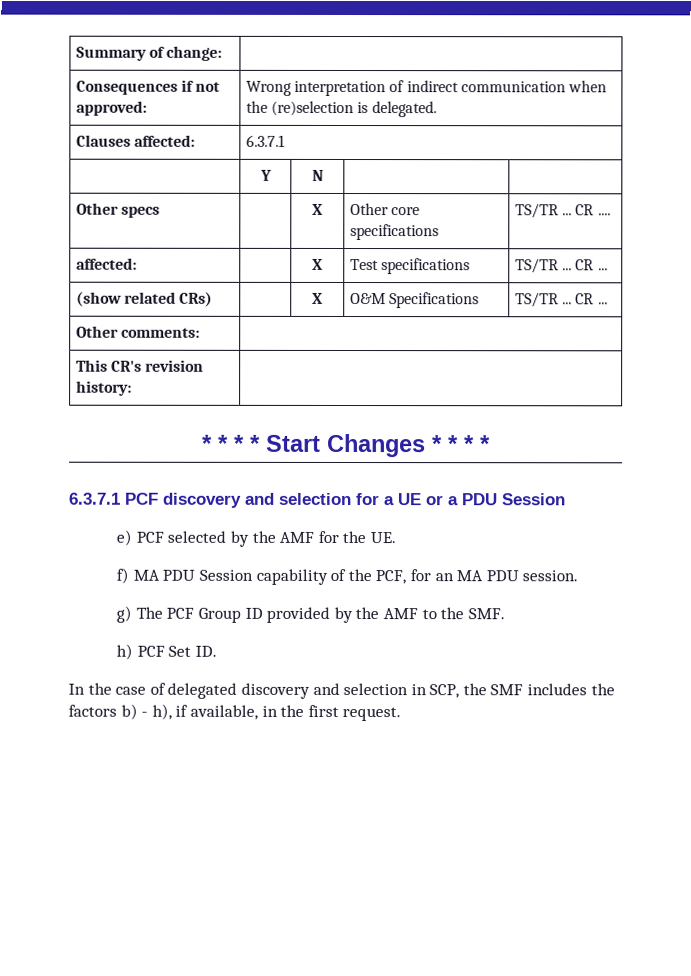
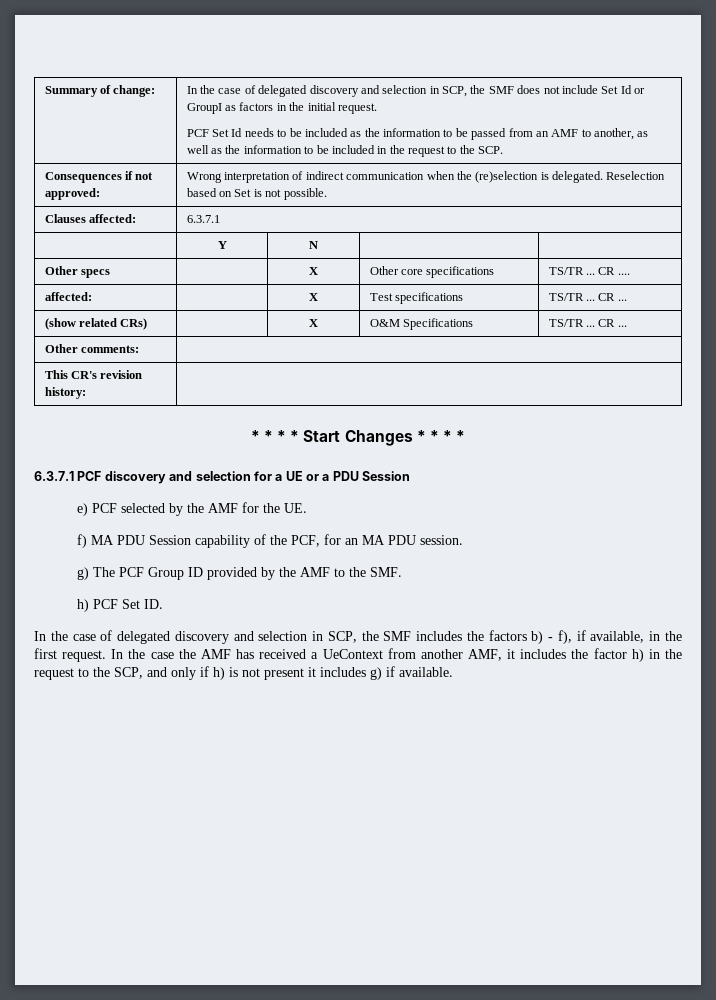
(223, 53) none -> [186,85,646,97] [186,102,377,114] [186,128,649,140] [186,145,504,157] In the case of delegated discovery and selection in SCP, the SMF does not include Set Id or GroupI as factors in the initial request. // PCF Set Id needs to be included as the information to be passed from an AMF to another, as well as the information to be included in the request to the SCP.
(437, 109) none -> [606,171,666,180] [186,188,327,200] Reselection based on Set is not possible.
[151,703,172,720] h), -> [557,630,572,644] f),
(402, 714) none -> [111,648,682,662] [34,666,453,680] In the case the AMF has received a UeContext from another AMF, it includes the factor h) in the request to the SCP, and only if h) is not present it includes g) if available.

